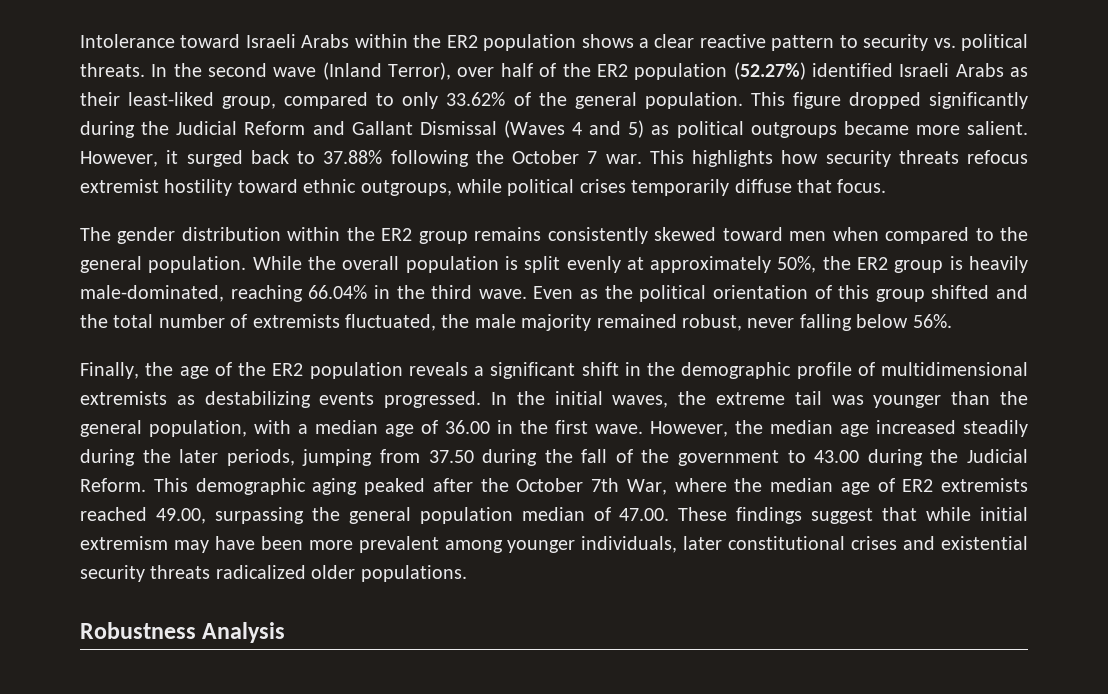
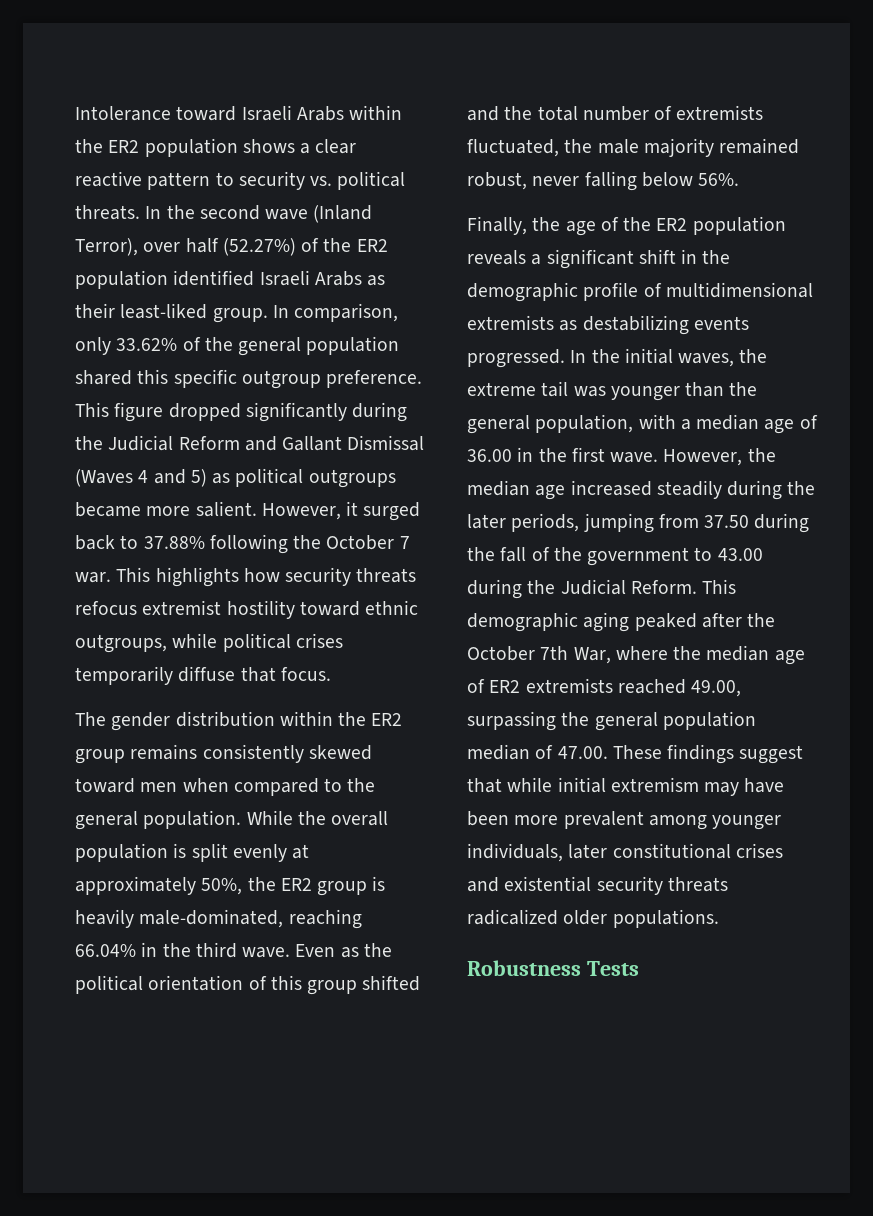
[539,62,806,80] of the ER2 population (52.27%) -> [222,238,388,256] [75,270,168,289] (52.27%) of the ER2 population
[222,92,395,109] group, compared to -> [212,303,399,323] group. In comparison,
[644,92,743,109] population. -> [306,336,400,355] [75,369,423,389] population shared this specific outgroup preference.
[202,622,286,643] Analysis -> [586,961,639,976] Tests

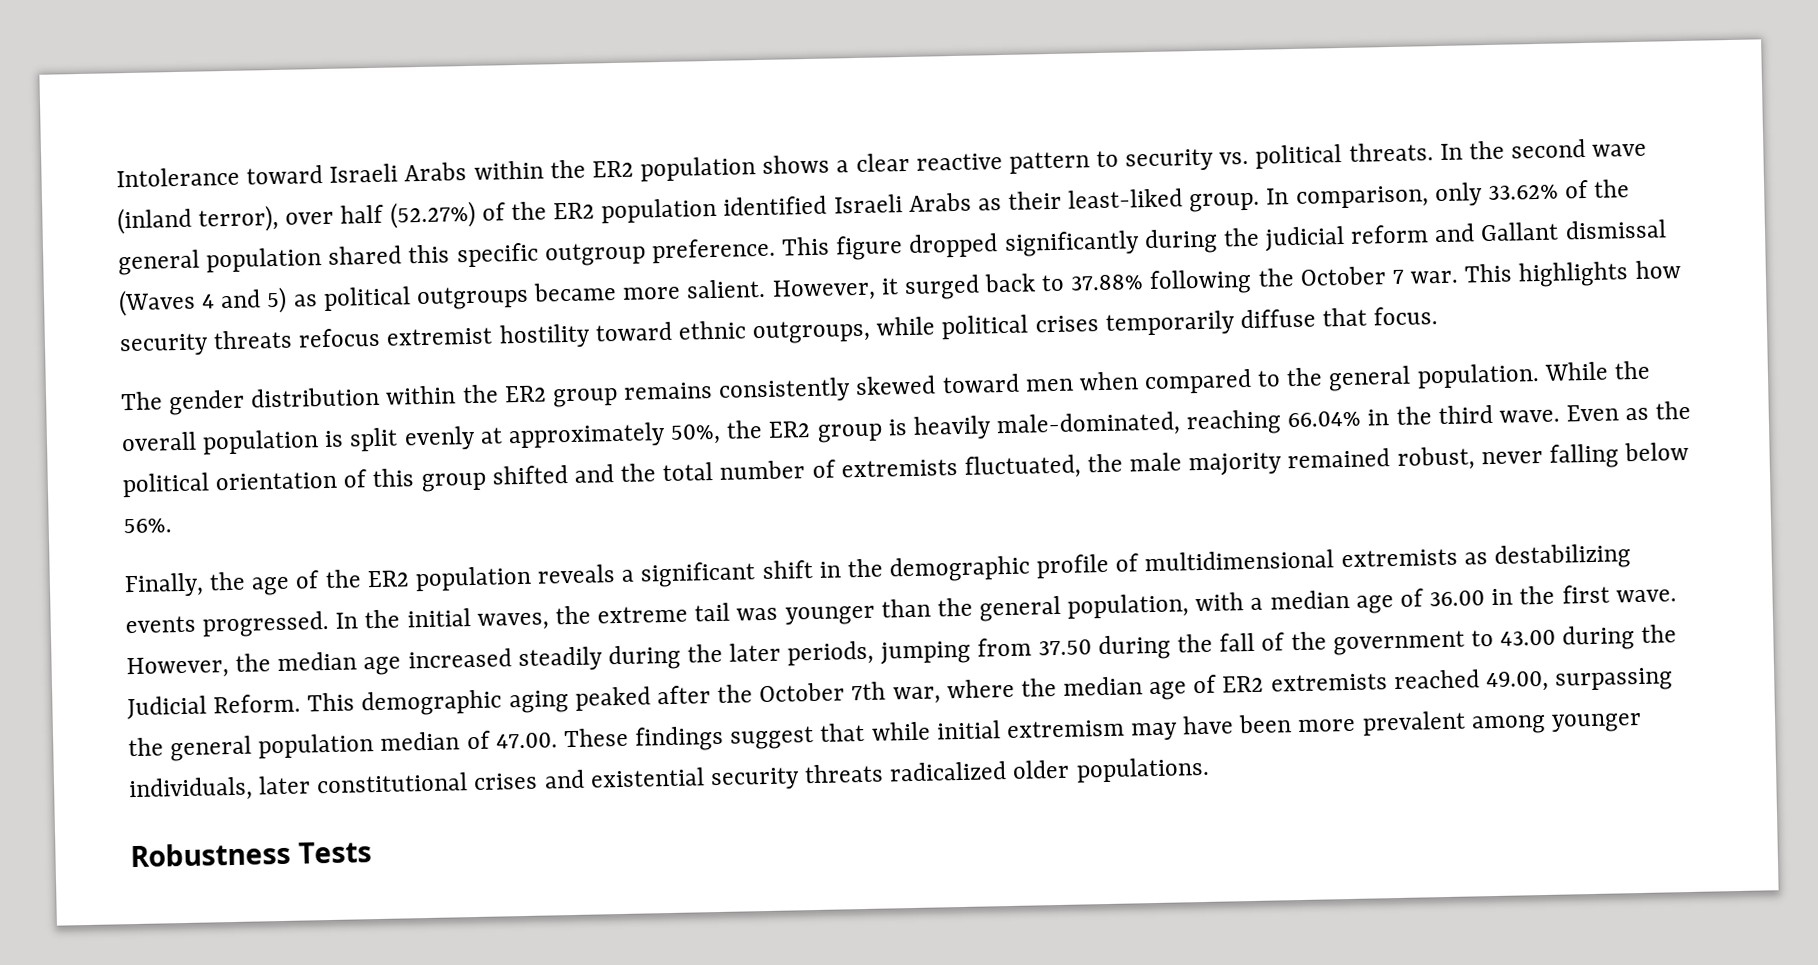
[313,205,373,223] [75,238,138,256] (Inland Terror), -> [117,204,280,235] (inland terror),
[108,435,240,451] Judicial Reform -> [1264,224,1430,252] judicial reform
[347,435,425,451] Dismissal -> [1564,219,1667,240] dismissal
[573,647,611,664] War, -> [892,686,941,705] war,

